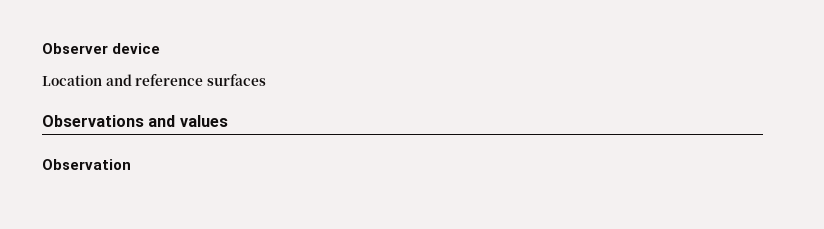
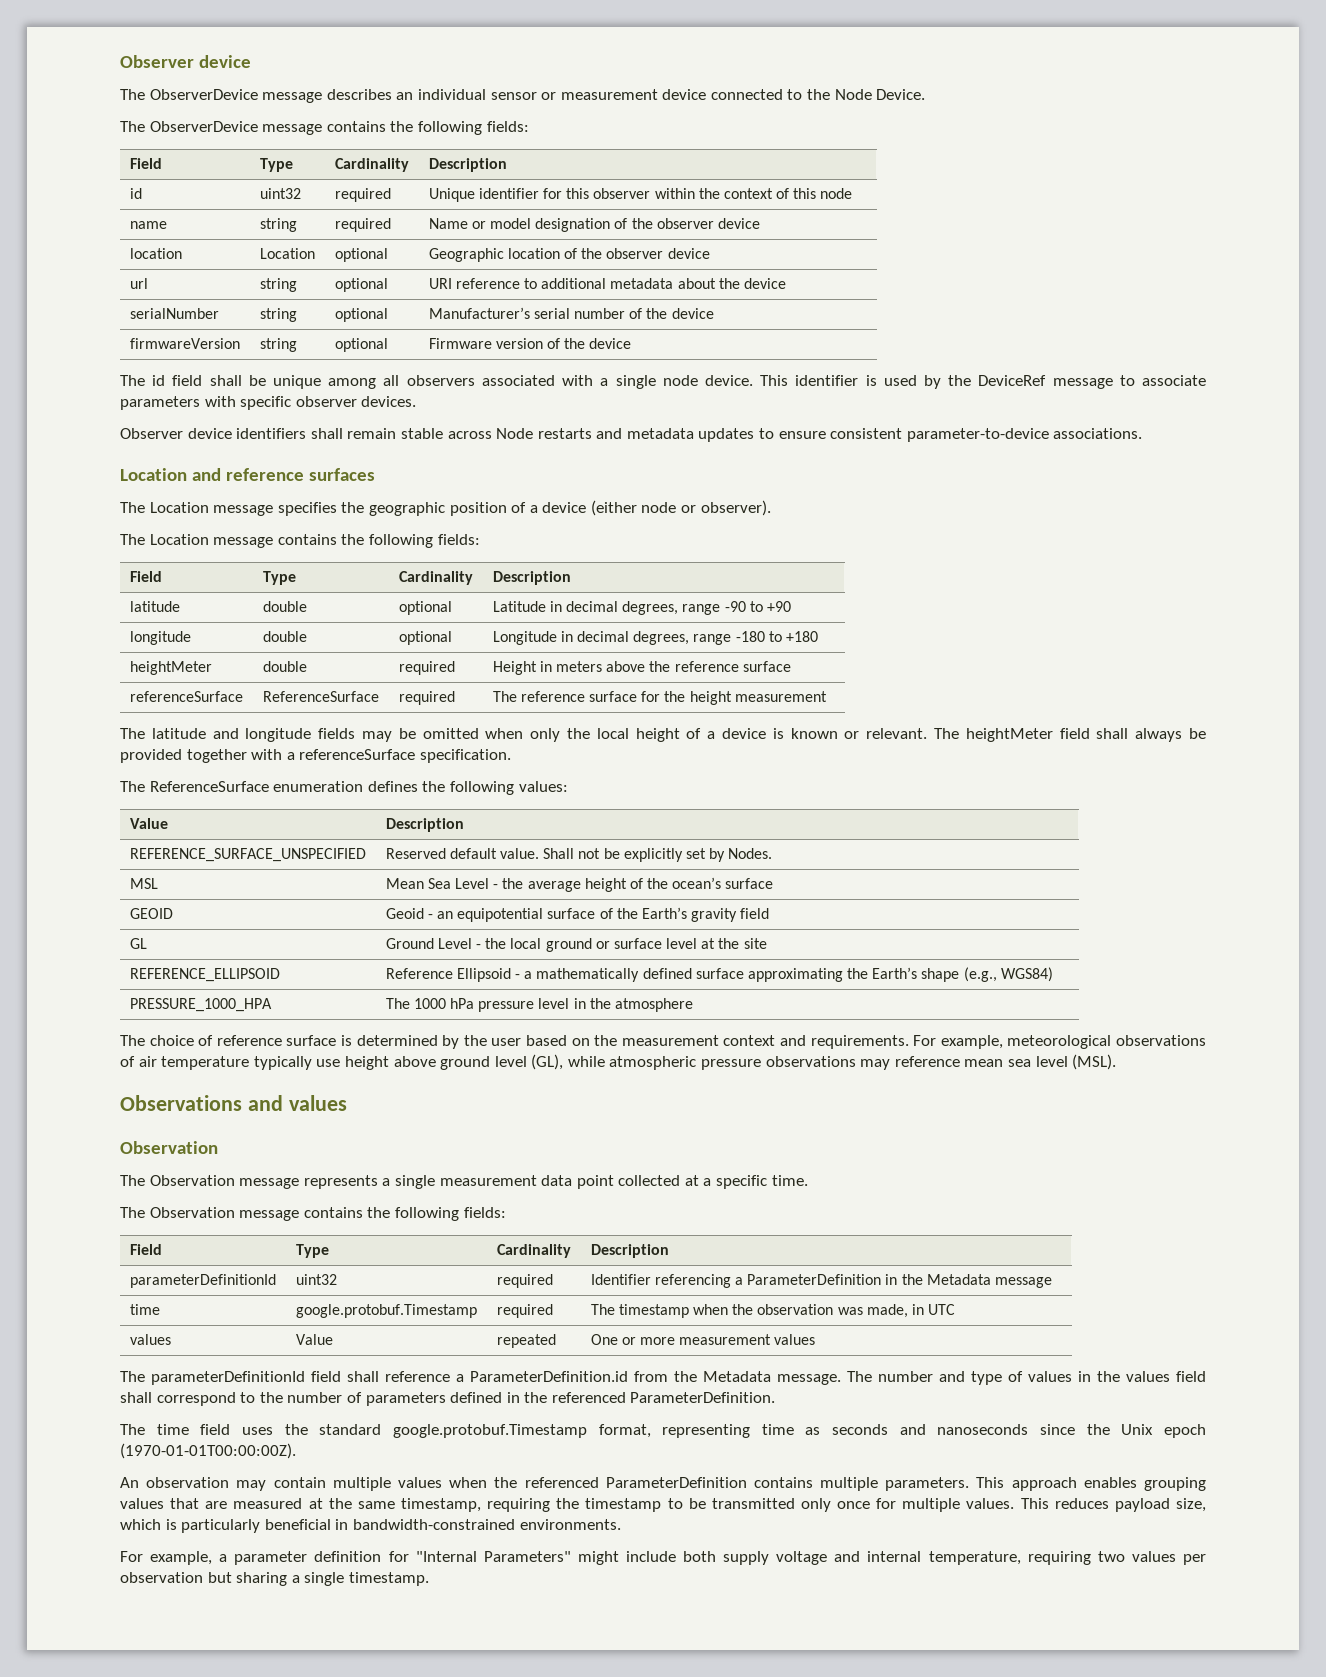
[42,74,266,86] [42,115,228,127] [42,159,131,170] Location and reference surfaces // Observations and values // Observation -> [120,89,926,103] [120,121,529,135] [129,158,162,169] [259,158,293,172] [334,158,409,172] [428,158,507,172] [129,188,142,199] [259,188,301,199] [334,188,391,202] [428,188,853,202] [129,221,167,229] [259,218,297,232] [334,218,391,232] [428,218,760,232] [129,248,182,259] [259,248,315,259] [334,248,388,262] [428,248,710,262] [129,278,148,289] [259,278,297,292] [334,278,388,292] [428,278,786,289] [129,308,219,319] [259,308,297,322] [334,308,388,322] [428,307,714,319] [129,338,240,349] [259,338,297,352] [334,338,388,352] [428,338,632,349] [120,375,1207,389] [120,396,417,410] [120,428,1143,442] [120,468,376,481] [120,500,771,516] [120,534,480,548] [129,571,162,582] [262,571,296,585] [398,571,473,585] [492,571,571,585] [129,601,180,612] [262,601,307,612] [398,601,452,615] [492,601,791,615] [129,631,191,645] [262,631,307,642] [398,631,452,645] [492,631,818,645] [129,661,212,675] [262,661,307,672] [398,661,455,675] [492,661,791,675] [129,691,243,702] [262,691,379,702] [398,691,455,705] [492,691,827,705] [120,728,1206,742] [120,749,511,763] [120,781,568,795] [129,818,168,829] [385,818,464,832] [129,848,366,862] [385,848,773,862] [129,878,158,889] [385,877,774,892] [129,908,173,919] [385,907,770,922] [129,938,147,949] [385,938,767,952] [129,968,280,982] [385,967,1053,982] [129,998,272,1012] [385,998,693,1012] [120,1035,1207,1049] [120,1054,1117,1070] [120,1095,347,1111] [120,1141,218,1154] [120,1175,808,1189] [120,1207,506,1221] [129,1244,162,1255] [295,1244,329,1258] [496,1244,571,1258] [590,1244,669,1258] [129,1274,276,1288] [295,1274,337,1285] [496,1274,553,1288] [590,1274,1052,1288] [129,1304,160,1315] [295,1304,477,1318] [496,1304,553,1318] [590,1304,956,1318] [129,1334,171,1345] [295,1334,333,1345] [496,1334,556,1348] [590,1334,816,1345] [120,1371,1206,1385] [120,1392,776,1406] [120,1424,1206,1438] [120,1443,296,1459] [120,1477,1206,1491] [120,1498,1206,1512] [120,1519,621,1533] [120,1551,1206,1565] [120,1572,429,1586] The ObserverDevice message describes an individual sensor or measurement device connected to the Node Device. // The ObserverDevice message contains the following fields: // Field | Type | Cardinality | Description // id | uint32 | required | Unique identifier for this observer within the context of this node // name | string | required | Name or model designation of the observer device // location | Location | optional | Geographic location of the observer device // url | string | optional | URI reference to additional metadata about the device // serialNumber | string | optional | Manufacturer’s serial number of the device // firmwareVersion | string | optional | Firmware version of the device // The id field shall be unique among all observers associated with a single node device. This identifier is used by the DeviceRef message to associate parameters with specific observer devices. // Observer device identifiers shall remain stable across Node restarts and metadata updates to ensure consistent parameter-to-device associations. // Location and reference surfaces // The Location message specifies the geographic position of a device (either node or observer). // The Location message contains the following fields: // Field | Type | Cardinality | Description // latitude | double | optional | Latitude in decimal degrees, range -90 to +90 // longitude | double | optional | Longitude in decimal degrees, range -180 to +180 // heightMeter | double | required | Height in meters above the reference surface // referenceSurface | ReferenceSurface | required | The reference surface for the height measurement // The latitude and longitude fields may be omitted when only the local height of a device is known or relevant. The heightMeter field shall always be provided together with a referenceSurface specification. // The ReferenceSurface enumeration defines the following values: // Value | Description // REFERENCE_SURFACE_UNSPECIFIED | Reserved default value. Shall not be explicitly set by Nodes. // MSL | Mean Sea Level - the average height of the ocean’s surface // GEOID | Geoid - an equipotential surface of the Earth’s gravity field // GL | Ground Level - the local ground or surface level at the site // REFERENCE_ELLIPSOID | Reference Ellipsoid - a mathematically defined surface approximating the Earth’s shape (e.g., WGS84) // PRESSURE_1000_HPA | The 1000 hPa pressure level in the atmosphere // The choice of reference surface is determined by the user based on the measurement context and requirements. For example, meteorological observations of air temperature typically use height above ground level (GL), while atmospheric pressure observations may reference mean sea level (MSL). // Observations and values // Observation // The Observation message represents a single measurement data point collected at a specific time. // The Observation message contains the following fields: // Field | Type | Cardinality | Description // parameterDefinitionId | uint32 | required | Identifier referencing a ParameterDefinition in the Metadata message // time | google.protobuf.Timestamp | required | The timestamp when the observation was made, in UTC // values | Value | repeated | One or more measurement values // The parameterDefinitionId field shall reference a ParameterDefinition.id from the Metadata message. The number and type of values in the values field shall correspond to the number of parameters defined in the referenced ParameterDefinition. // The time field uses the standard google.protobuf.Timestamp format, representing time as seconds and nanoseconds since the Unix epoch (1970-01-01T00:00:00Z). // An observation may contain multiple values when the referenced ParameterDefinition contains multiple parameters. This approach enables grouping values that are measured at the same timestamp, requiring the timestamp to be transmitted only once for multiple values. This reduces payload size, which is particularly beneficial in bandwidth-constrained environments. // For example, a parameter definition for "Internal Parameters" might include both supply voltage and internal temperature, requiring two values per observation but sharing a single timestamp.

